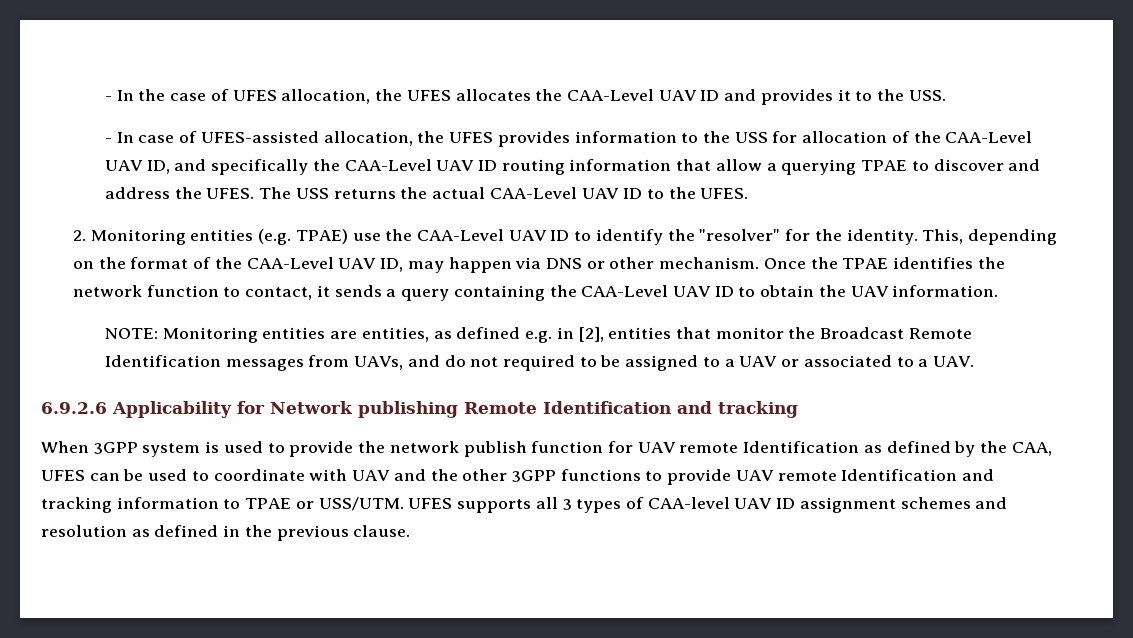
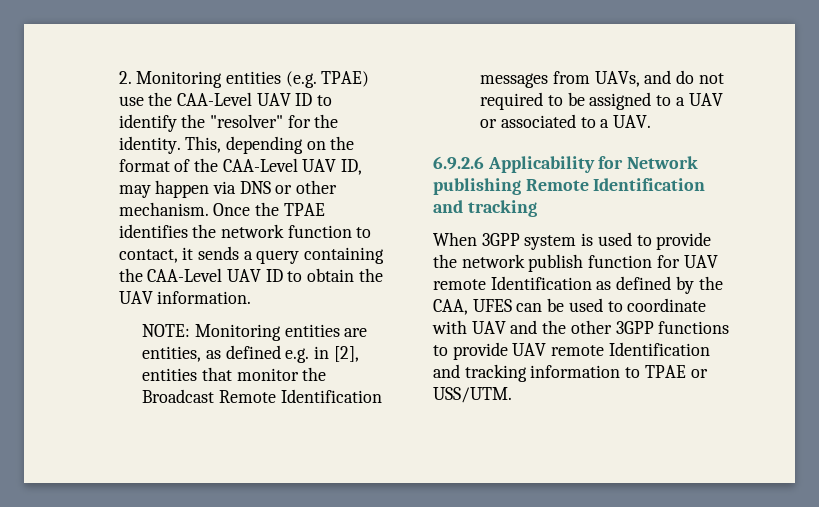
[104,89,946,105] [104,131,1033,147] [104,159,1041,175] [104,187,749,199] - In the case of UFES allocation, the UFES allocates the CAA-Level UAV ID and provides it to the USS. // - In case of UFES-assisted allocation, the UFES provides information to the USS for allocation of the CAA-Level UAV ID, and specifically the CAA-Level UAV ID routing information that allow a querying TPAE to discover and address the UFES. The USS returns the actual CAA-Level UAV ID to the UFES. // -> (118, 77) none
[408,497,1008,513] [41,525,411,541] UFES supports all 3 types of CAA-level UAV ID assignment schemes and resolution as defined in the previous clause. -> (512, 395) none

